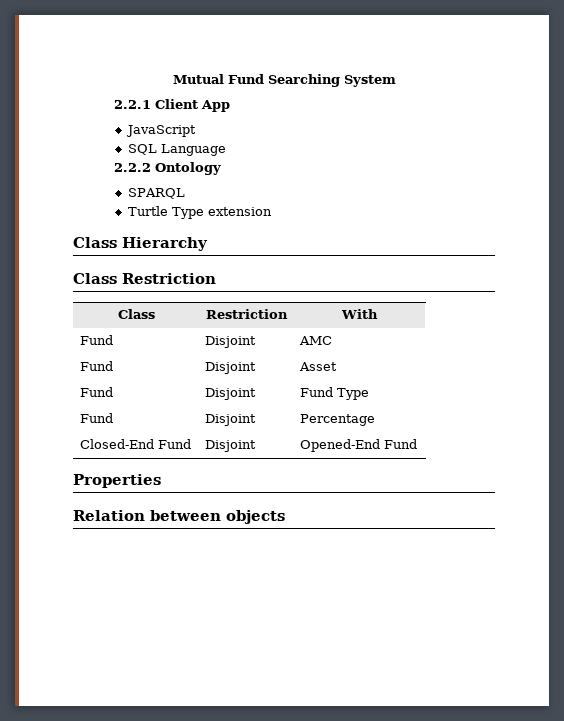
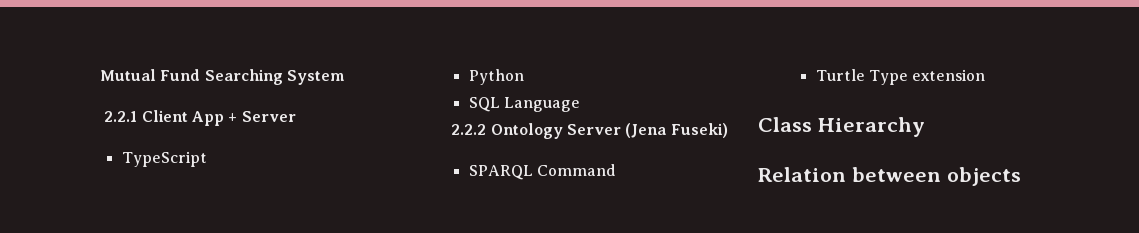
[125,125,196,137] // JavaScript -> [228,111,296,122] [121,151,207,167] [468,69,524,85] + Server // TypeScript // Python
(221, 168) none -> [566,123,728,138] Server (Jena Fuseki)
(185, 193) none -> [537,164,617,176] Command
[73,273,216,284] [117,309,155,319] [205,309,288,319] [341,309,378,319] [79,335,113,345] [204,336,256,348] [298,336,332,345] [79,361,113,371] [204,362,256,374] [298,362,337,371] [79,387,113,397] [204,388,256,400] [299,387,369,400] [79,413,113,423] [204,414,256,426] [299,414,375,426] [79,439,191,449] [204,440,256,452] [299,439,417,452] [73,474,161,488] // Class Restriction // Class | Restriction | With // Fund | Disjoint | AMC // Fund | Disjoint | Asset // Fund | Disjoint | Fund Type // Fund | Disjoint | Percentage // Closed-End Fund | Disjoint | Opened-End Fund // Properties -> (925, 127) none

